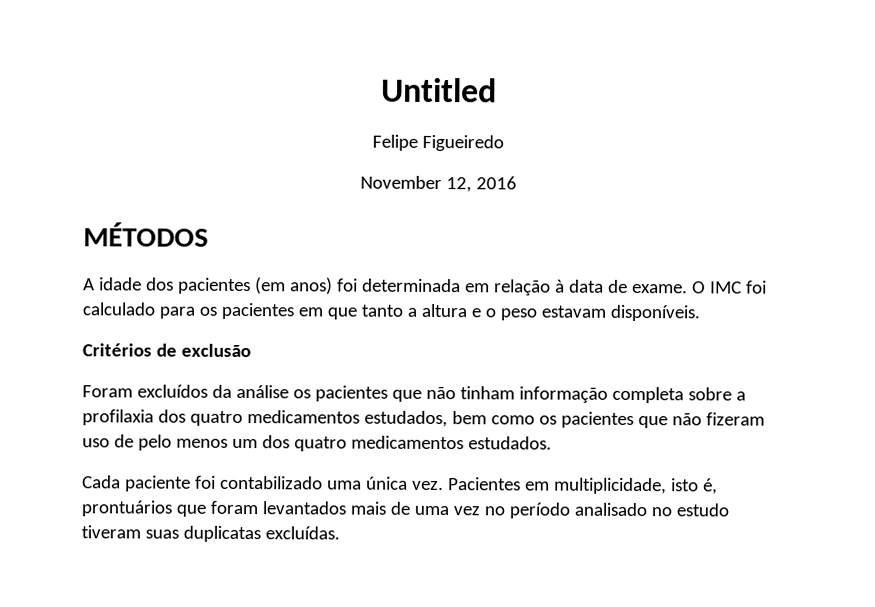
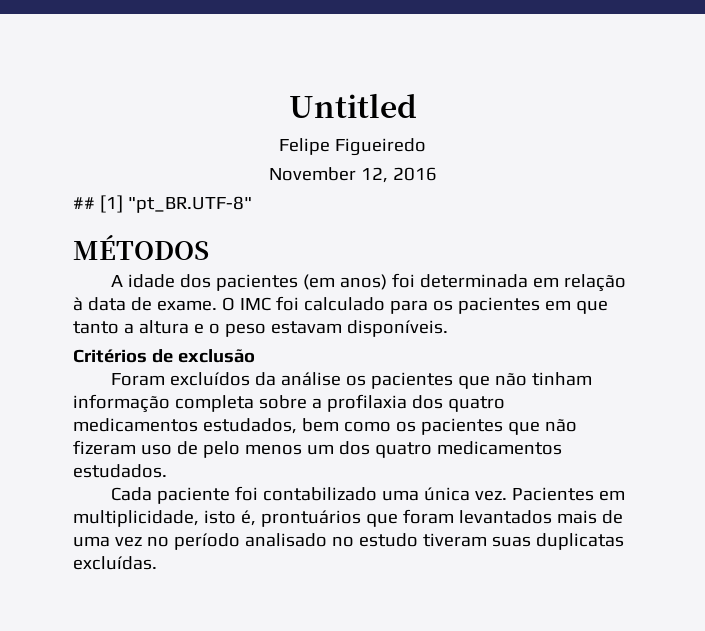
(517, 183) none -> [73,195,252,213] // ## [1] "pt_BR.UTF-8"

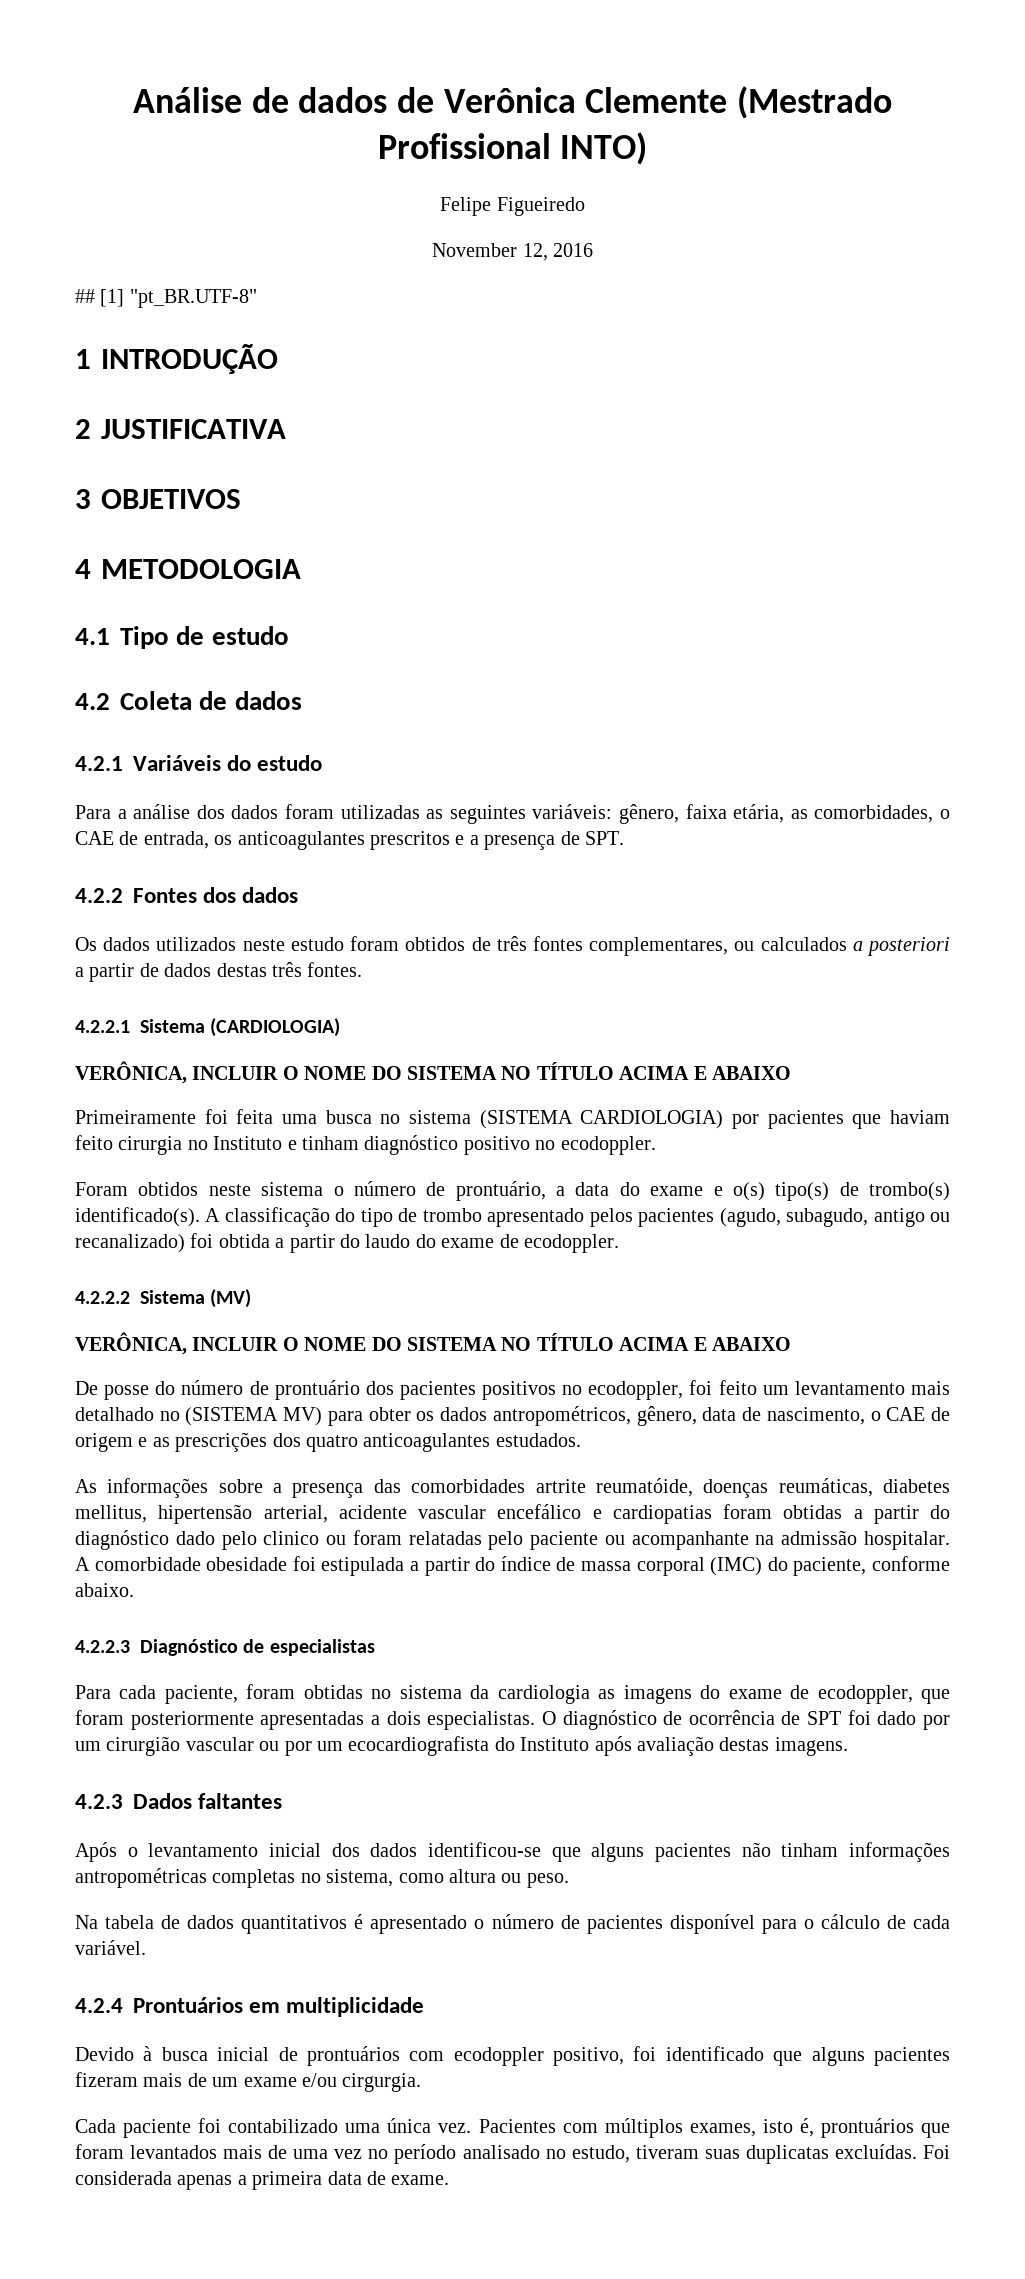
[288,93,417,118] Untitled -> [132,86,893,119] [377,132,648,165] Análise de dados de Verônica Clemente (Mestrado Profissional INTO)
[73,234,209,260] [111,273,627,292] [73,296,608,314] [73,320,448,337] [73,349,255,363] [111,372,593,389] [73,394,505,413] [73,418,577,435] [73,440,562,458] [73,464,167,478] MÉTODOS // A idade dos pacientes (em anos) foi determinada em relação à data de exame. O IMC foi calculado para os pacientes em que tanto a altura e o peso estavam disponíveis. // Critérios de exclusão // Foram excluídos da análise os pacientes que não tinham informação completa sobre a profilaxia dos quatro medicamentos estudados, bem como os pacientes que não fizeram uso de pelo menos um dos quatro medicamentos estudados. -> [75,344,278,374] [75,419,286,439] [75,489,241,509] [75,559,301,579] [75,626,289,649] [75,691,302,710] [75,755,323,771] [75,804,951,824] [75,831,624,850] [75,887,299,903] [75,936,950,956] [75,962,363,982] [75,1018,341,1037] [75,1061,791,1084] [75,1109,950,1129] [75,1135,656,1155] [75,1181,950,1201] [75,1207,950,1227] [75,1233,619,1253] [75,1289,252,1308] [75,1332,791,1355] [75,1380,950,1400] [75,1406,951,1426] [75,1432,581,1452] [75,1478,950,1498] [75,1504,950,1524] [75,1530,950,1550] [75,1556,951,1576] [75,1583,134,1597] [75,1639,375,1656] [75,1684,951,1704] [75,1710,950,1730] [75,1736,848,1756] [75,1793,283,1809] [75,1842,950,1862] [75,1868,569,1888] [75,1914,950,1934] [75,1940,146,1955] [75,1997,425,2017] [75,2046,950,2066] [75,2072,422,2092] 1 INTRODUÇÃO // 2 JUSTIFICATIVA // 3 OBJETIVOS // 4 METODOLOGIA // 4.1 Tipo de estudo // 4.2 Coleta de dados // 4.2.1 Variáveis do estudo // Para a análise dos dados foram utilizadas as seguintes variáveis: gênero, faixa etária, as comorbidades, o CAE de entrada, os anticoagulantes prescritos e a presença de SPT. // 4.2.2 Fontes dos dados // Os dados utilizados neste estudo foram obtidos de três fontes complementares, ou calculados a posteriori a partir de dados destas três fontes. // 4.2.2.1 Sistema (CARDIOLOGIA) // VERÔNICA, INCLUIR O NOME DO SISTEMA NO TÍTULO ACIMA E ABAIXO // Primeiramente foi feita uma busca no sistema (SISTEMA CARDIOLOGIA) por pacientes que haviam feito cirurgia no Instituto e tinham diagnóstico positivo no ecodoppler. // Foram obtidos neste sistema o número de prontuário, a data do exame e o(s) tipo(s) de trombo(s) identificado(s). A classificação do tipo de trombo apresentado pelos pacientes (agudo, subagudo, antigo ou recanalizado) foi obtida a partir do laudo do exame de ecodoppler. // 4.2.2.2 Sistema (MV) // VERÔNICA, INCLUIR O NOME DO SISTEMA NO TÍTULO ACIMA E ABAIXO // De posse do número de prontuário dos pacientes positivos no ecodoppler, foi feito um levantamento mais detalhado no (SISTEMA MV) para obter os dados antropométricos, gênero, data de nascimento, o CAE de origem e as prescrições dos quatro anticoagulantes estudados. // As informações sobre a presença das comorbidades artrite reumatóide, doenças reumáticas, diabetes mellitus, hipertensão arterial, acidente vascular encefálico e cardiopatias foram obtidas a partir do diagnóstico dado pelo clinico ou foram relatadas pelo paciente ou acompanhante na admissão hospitalar. A comorbidade obesidade foi estipulada a partir do índice de massa corporal (IMC) do paciente, conforme abaixo. // 4.2.2.3 Diagnóstico de especialistas // Para cada paciente, foram obtidas no sistema da cardiologia as imagens do exame de ecodoppler, que foram posteriormente apresentadas a dois especialistas. O diagnóstico de ocorrência de SPT foi dado por um cirurgião vascular ou por um ecocardiografista do Instituto após avaliação destas imagens. // 4.2.3 Dados faltantes // Após o levantamento inicial dos dados identificou-se que alguns pacientes não tinham informações antropométricas completas no sistema, como altura ou peso. // Na tabela de dados quantitativos é apresentado o número de pacientes disponível para o cálculo de cada variável. // 4.2.4 Prontuários em multiplicidade // Devido à busca inicial de prontuários com ecodoppler positivo, foi identificado que alguns pacientes fizeram mais de um exame e/ou cirgurgia.
[599,490,626,501] [73,510,199,527] em multiplicidade, -> [562,2118,756,2138] com múltiplos exames,
[358,533,418,547] estudo -> [571,2145,630,2163] estudo,
(157, 563) none -> [923,2145,951,2159] [75,2171,450,2190] Foi considerada apenas a primeira data de exame.

